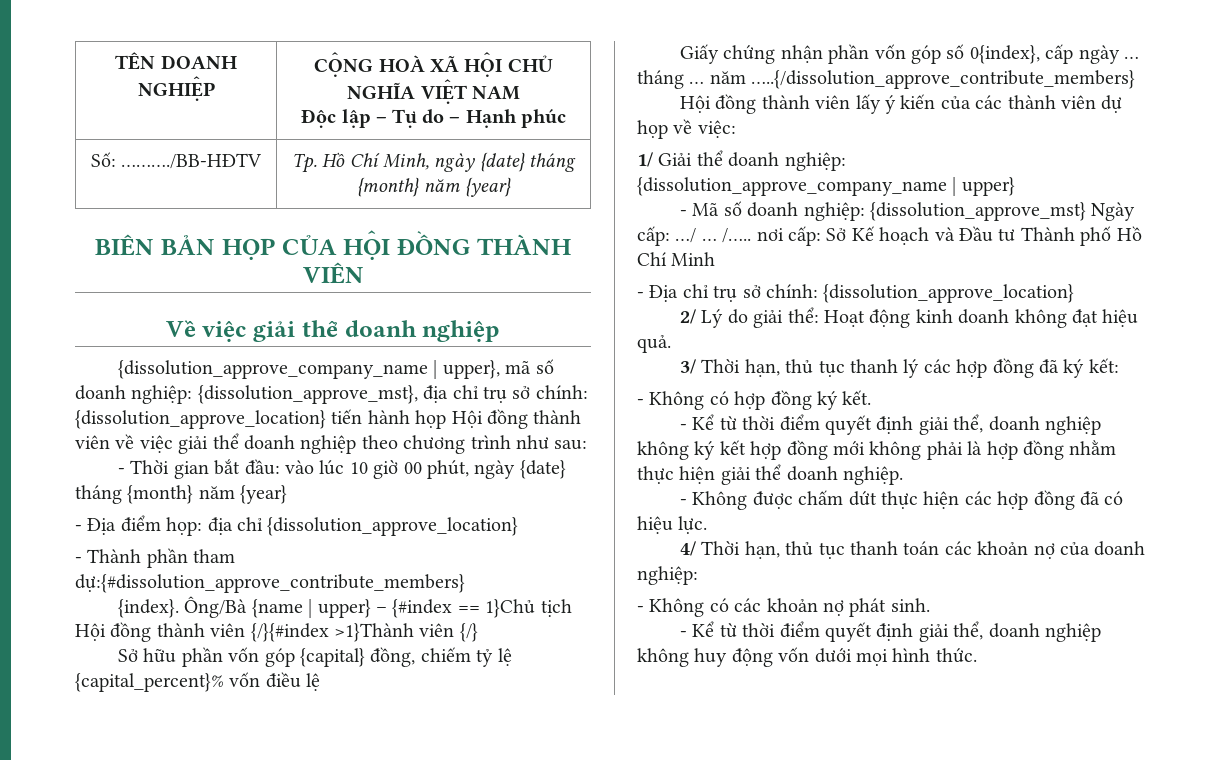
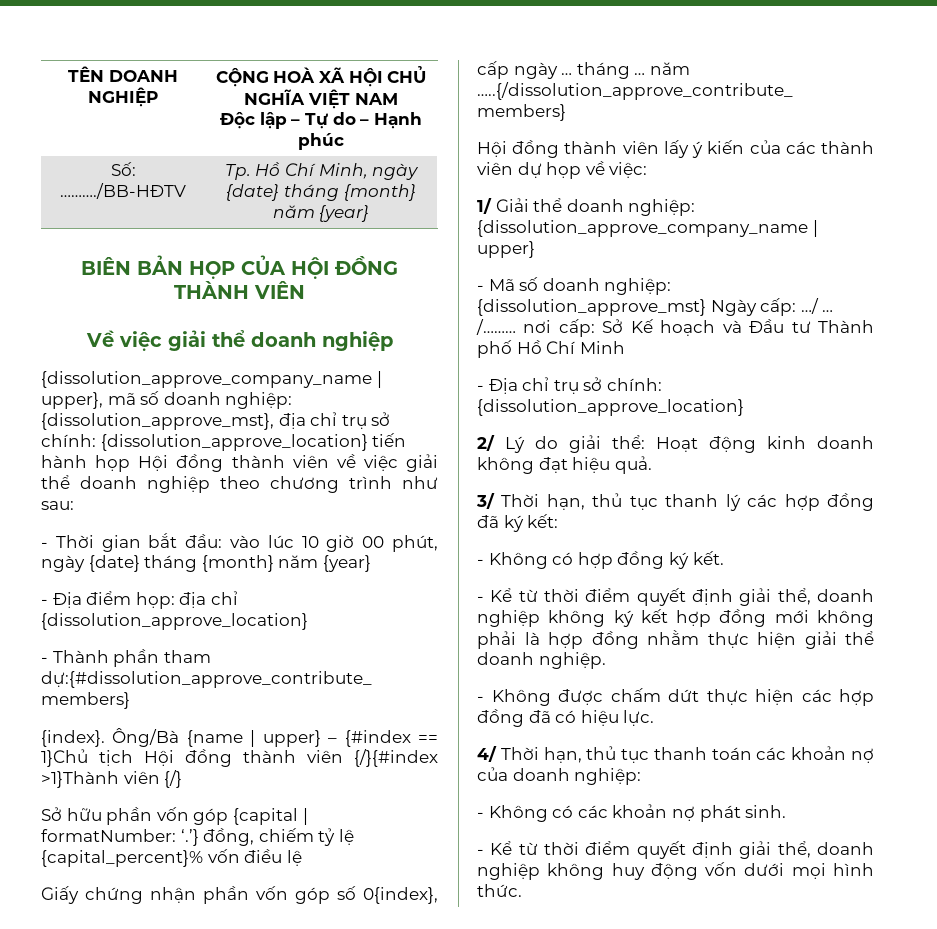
[299,648,365,667] {capital} -> [232,808,308,825] [41,829,199,846] {capital | formatNumber: ‘.’}
[722,228,752,243] /….. -> [476,319,516,335] /………

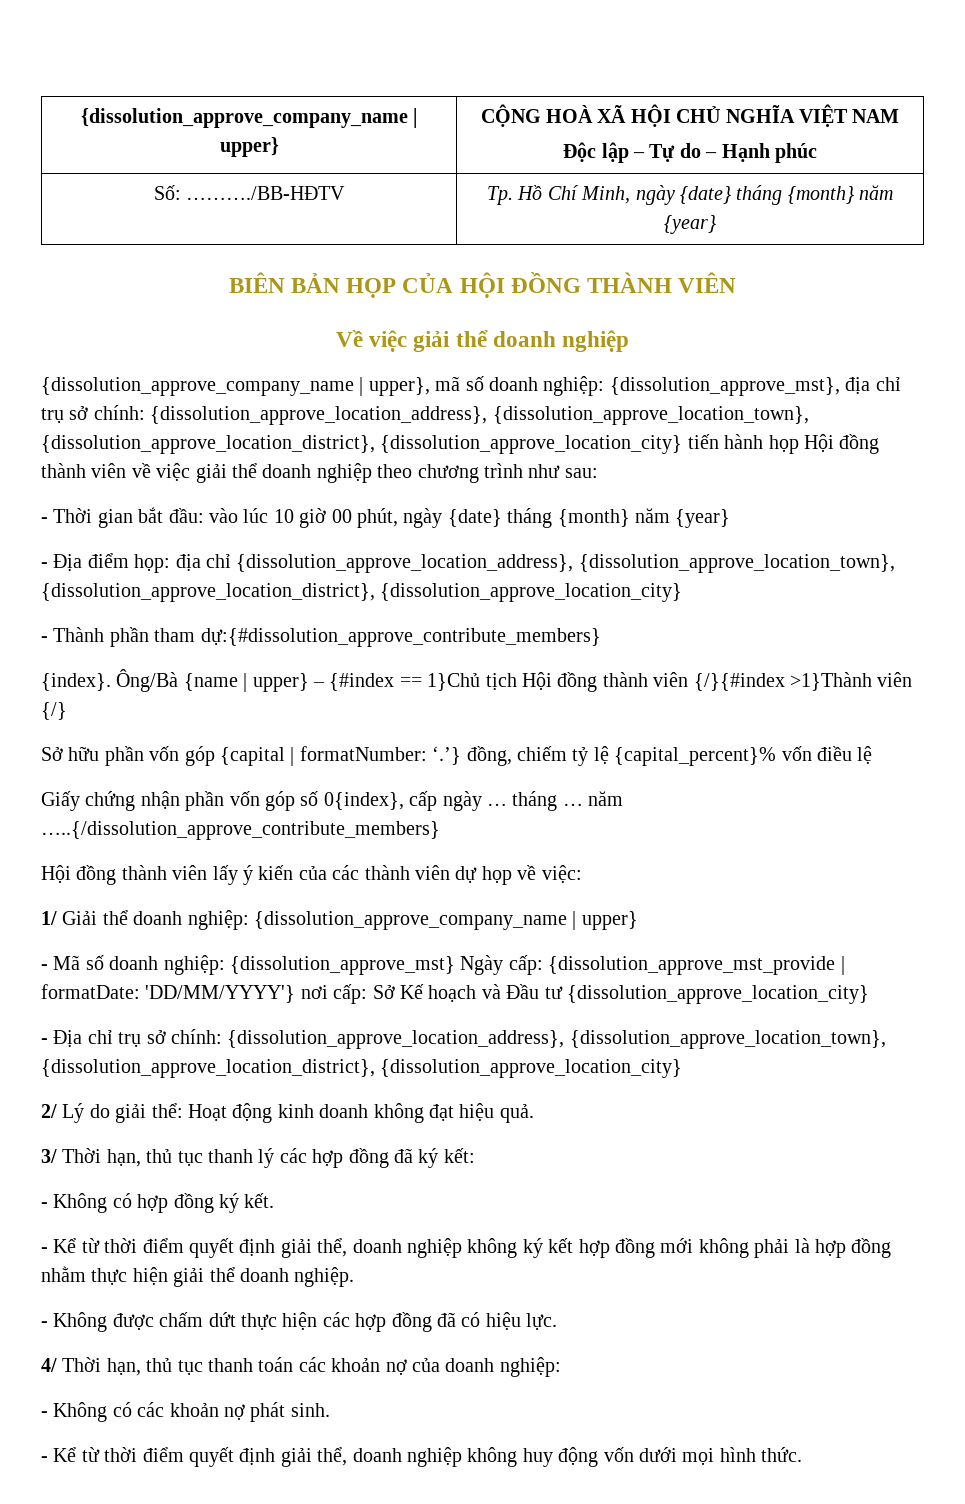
[68,66,178,82] [88,87,158,107] TÊN DOANH NGHIỆP -> [80,108,418,128] [219,137,279,157] {dissolution_approve_company_name | upper}
[100,434,368,451] {dissolution_approve_location} -> [150,406,809,425] [41,435,683,454] {dissolution_approve_location_address}, {dissolution_approve_location_town}, {dissolution_approve_location_district}, {dissolution_approve_location_city}
[41,613,308,630] {dissolution_approve_location} -> [236,554,895,573] [41,583,683,602] {dissolution_approve_location_address}, {dissolution_approve_location_town}, {dissolution_approve_location_district}, {dissolution_approve_location_city}
[800,298,834,314] [476,319,516,335] …/ … /……… -> [548,956,845,975] [41,984,296,1003] {dissolution_approve_mst_provide | formatDate: 'DD/MM/YYYY'}
[818,320,874,333] [477,340,625,358] Thành phố Hồ Chí Minh -> [566,985,869,1004] {dissolution_approve_location_city}
[477,399,744,416] {dissolution_approve_location} -> [227,1030,886,1049] [41,1059,683,1078] {dissolution_approve_location_address}, {dissolution_approve_location_town}, {dissolution_approve_location_district}, {dissolution_approve_location_city}

